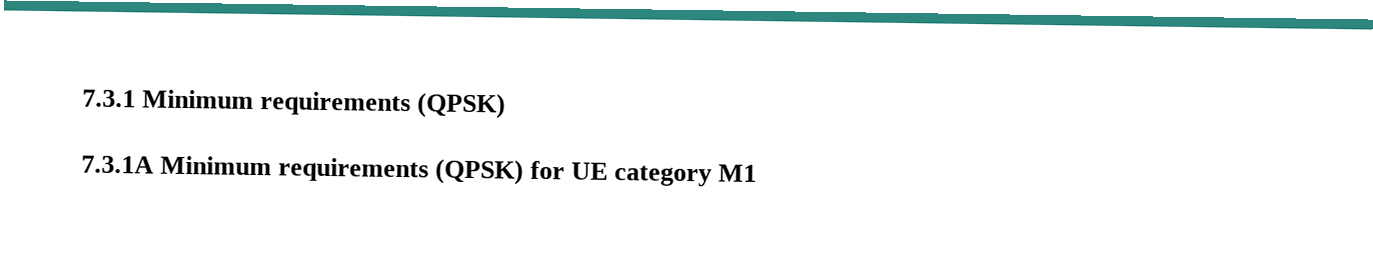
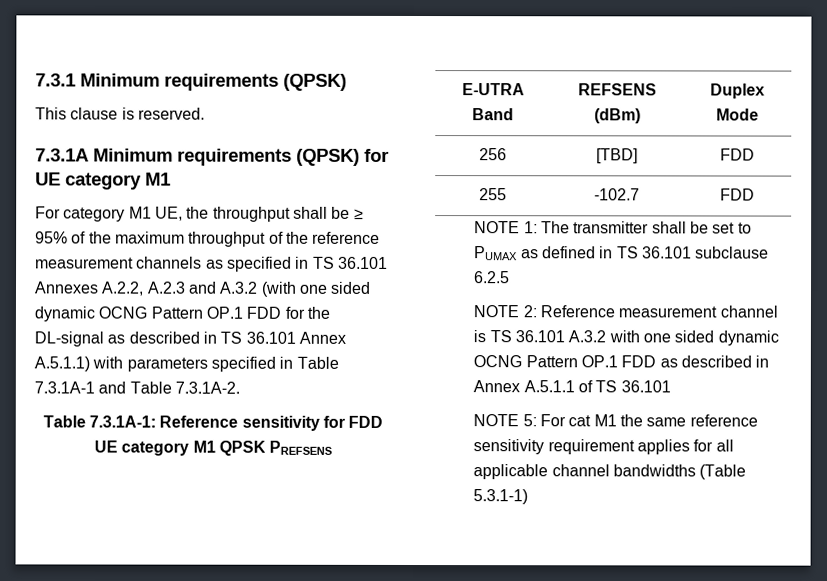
(507, 105) none -> [35,107,205,120] // This clause is reserved.
(758, 173) none -> [35,206,364,222] [35,231,381,247] [35,256,388,272] [34,281,372,297] [34,306,330,322] [34,331,346,347] [34,356,339,372] [34,381,240,394] [42,415,384,431] [93,440,333,456] [461,83,525,96] [472,108,514,121] [577,83,657,96] [593,108,641,124] [710,83,765,99] [716,108,759,121] [479,148,507,161] [596,148,638,164] [720,148,755,161] [479,188,507,201] [594,188,640,201] [720,188,755,201] [474,221,752,234] [474,246,770,261] [474,271,511,284] [473,305,778,318] [473,330,779,346] [473,355,770,368] [473,380,671,393] [473,414,758,427] [473,439,734,455] [473,464,747,480] [473,489,529,505] // For category M1 UE, the throughput shall be ≥ 95% of the maximum throughput of the reference measurement channels as specified in TS 36.101 Annexes A.2.2, A.2.3 and A.3.2 (with one sided dynamic OCNG Pattern OP.1 FDD for the DL-signal as described in TS 36.101 Annex A.5.1.1) with parameters specified in Table 7.3.1A-1 and Table 7.3.1A-2. // Table 7.3.1A-1: Reference sensitivity for FDD UE category M1 QPSK PREFSENS // E-UTRA Band | REFSENS (dBm) | Duplex Mode // 256 | [TBD] | FDD // 255 | -102.7 | FDD // NOTE 1: The transmitter shall be set to PUMAX as defined in TS 36.101 subclause 6.2.5 // NOTE 2: Reference measurement channel is TS 36.101 A.3.2 with one sided dynamic OCNG Pattern OP.1 FDD as described in Annex A.5.1.1 of TS 36.101 // NOTE 5: For cat M1 the same reference sensitivity requirement applies for all applicable channel bandwidths (Table 5.3.1-1)

